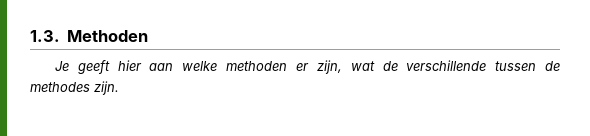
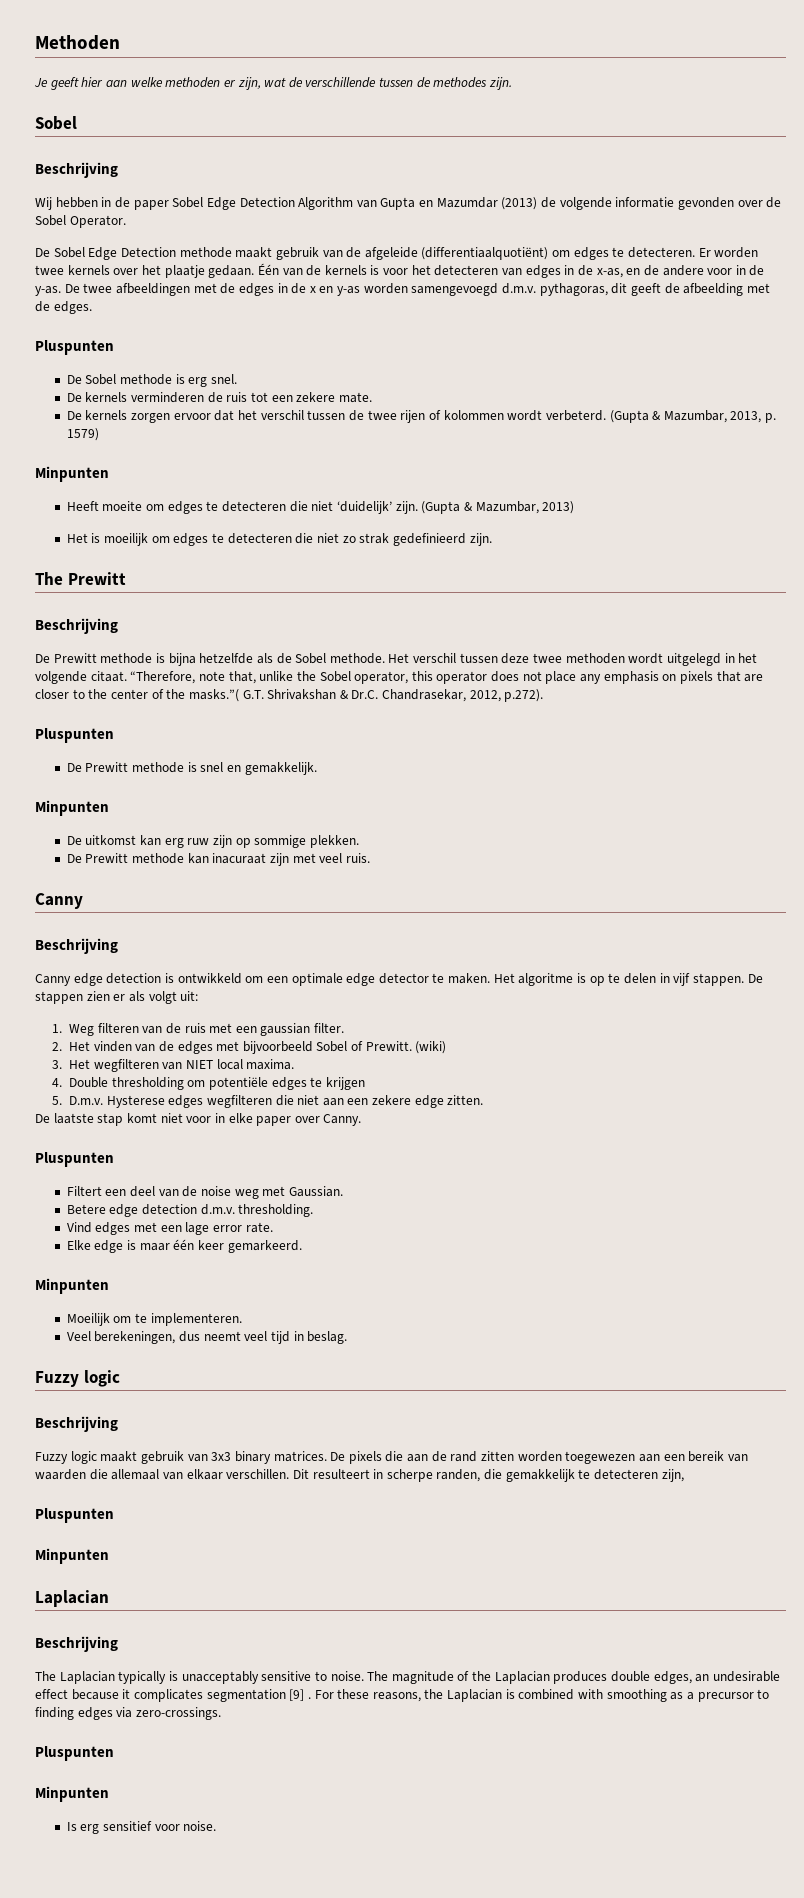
[30,30,60,42] 1.3. -> (35, 42) none
(119, 88) none -> [35,116,77,130] [35,162,118,178] [35,197,782,210] [35,215,126,228] [35,247,759,260] [35,263,765,278] [35,283,770,296] [35,301,92,314] [35,340,114,355] [66,374,238,387] [66,392,372,403] [66,410,777,423] [66,428,99,441] [35,466,109,482] [66,501,575,514] [66,533,492,546] [35,572,126,585] [35,618,118,634] [35,653,758,666] [35,671,764,684] [35,689,544,702] [35,728,114,743] [66,762,317,775] [35,800,109,816] [66,835,359,848] [66,853,370,866] [35,893,83,909] [35,938,118,954] [35,973,763,986] [35,991,199,1004] [51,1023,345,1036] [51,1041,447,1054] [51,1059,295,1072] [51,1077,365,1090] [51,1095,484,1108] [35,1113,362,1126] [35,1152,114,1167] [66,1186,343,1199] [66,1204,314,1217] [66,1222,273,1235] [66,1239,302,1253] [35,1278,109,1294] [66,1313,242,1326] [66,1331,348,1344] [35,1370,120,1387] [35,1416,118,1432] [35,1451,748,1464] [35,1469,684,1482] [35,1508,114,1523] [35,1548,109,1564] [35,1590,109,1607] [35,1636,118,1652] [35,1671,780,1684] [35,1689,770,1702] [35,1707,221,1720] [35,1746,114,1761] [35,1786,109,1802] [66,1821,217,1834] // Sobel // Beschrijving // Wij hebben in de paper Sobel Edge Detection Algorithm van Gupta en Mazumdar (2013) de volgende informatie gevonden over de Sobel Operator. // De Sobel Edge Detection methode maakt gebruik van de afgeleide (differentiaalquotiënt) om edges te detecteren. Er worden twee kernels over het plaatje gedaan. Één van de kernels is voor het detecteren van edges in de x-as, en de andere voor in de y-as. De twee afbeeldingen met de edges in de x en y-as worden samengevoegd d.m.v. pythagoras, dit geeft de afbeelding met de edges. // Pluspunten // De Sobel methode is erg snel. // De kernels verminderen de ruis tot een zekere mate. // De kernels zorgen ervoor dat het verschil tussen de twee rijen of kolommen wordt verbeterd. (Gupta & Mazumbar, 2013, p. 1579) // Minpunten // Heeft moeite om edges te detecteren die niet ‘duidelijk’ zijn. (Gupta & Mazumbar, 2013) // Het is moeilijk om edges te detecteren die niet zo strak gedefinieerd zijn. // The Prewitt // Beschrijving // De Prewitt methode is bijna hetzelfde als de Sobel methode. Het verschil tussen deze twee methoden wordt uitgelegd in het volgende citaat. “Therefore, note that, unlike the Sobel operator, this operator does not place any emphasis on pixels that are closer to the center of the masks.”( G.T. Shrivakshan & Dr.C. Chandrasekar, 2012, p.272). // Pluspunten // De Prewitt methode is snel en gemakkelijk. // Minpunten // De uitkomst kan erg ruw zijn op sommige plekken. // De Prewitt methode kan inacuraat zijn met veel ruis. // Canny // Beschrijving // Canny edge detection is ontwikkeld om een optimale edge detector te maken. Het algoritme is op te delen in vijf stappen. De stappen zien er als volgt uit: // 1. Weg filteren van de ruis met een gaussian filter. // 2. Het vinden van de edges met bijvoorbeeld Sobel of Prewitt. (wiki) // 3. Het wegfilteren van NIET local maxima. // 4. Double thresholding om potentiële edges te krijgen // 5. D.m.v. Hysterese edges wegfilteren die niet aan een zekere edge zitten. // De laatste stap komt niet voor in elke paper over Canny. // Pluspunten // Filtert een deel van de noise weg met Gaussian. // Betere edge detection d.m.v. thresholding. // Vind edges met een lage error rate. // Elke edge is maar één keer gemarkeerd. // Minpunten // Moeilijk om te implementeren. // Veel berekeningen, dus neemt veel tijd in beslag. // Fuzzy logic // Beschrijving // Fuzzy logic maakt gebruik van 3x3 binary matrices. De pixels die aan de rand zitten worden toegewezen aan een bereik van waarden die allemaal van elkaar verschillen. Dit resulteert in scherpe randen, die gemakkelijk te detecteren zijn, // Pluspunten // Minpunten // Laplacian // Beschrijving // The Laplacian typically is unacceptably sensitive to noise. The magnitude of the Laplacian produces double edges, an undesirable effect because it complicates segmentation [9] . For these reasons, the Laplacian is combined with smoothing as a precursor to finding edges via zero-crossings. // Pluspunten // Minpunten // Is erg sensitief voor noise.

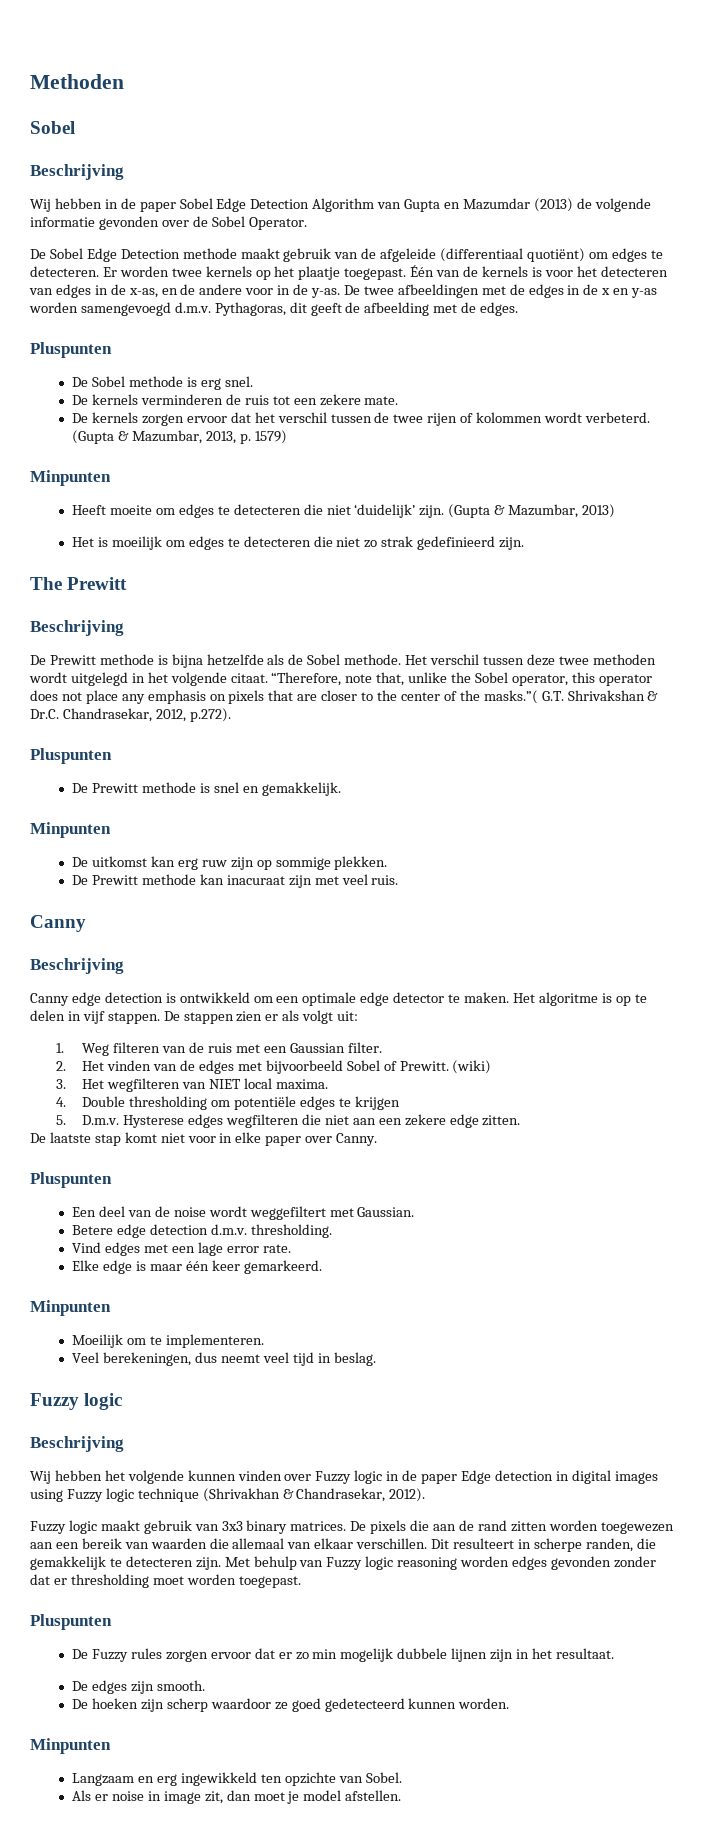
[34,77,513,90] // Je geeft hier aan welke methoden er zijn, wat de verschillende tussen de methodes zijn. -> (124, 81) none
[421,247,549,260] (differentiaalquotiënt) -> [440,248,586,262] (differentiaal quotiënt)
[113,268,139,275] over -> [255,270,271,280] op
[208,265,255,278] gedaan. -> [344,268,407,280] toegepast.
[539,283,608,296] pythagoras, -> [214,302,286,316] Pythagoras,
[260,1023,311,1036] gaussian -> [289,1043,345,1053] Gaussian
[66,1186,127,1196] Filtert een -> [72,1207,97,1217] Een
[234,1189,259,1199] weg -> [208,1206,326,1220] wordt weggefiltert
(118, 1424) none -> [30,1470,658,1484] [30,1488,426,1502] // Wij hebben het volgende kunnen vinden over Fuzzy logic in de paper Edge detection in digital images using Fuzzy logic technique (Shrivakhan & Chandrasekar, 2012).
[661,1469,684,1482] [35,1508,114,1523] [35,1548,109,1564] [35,1590,109,1607] [35,1636,118,1652] [35,1671,780,1684] [35,1689,770,1702] [35,1707,221,1720] [35,1746,114,1761] [35,1786,109,1802] [66,1821,217,1834] zijn, // Pluspunten // Minpunten // Laplacian // Beschrijving // The Laplacian typically is unacceptably sensitive to noise. The magnitude of the Laplacian produces double edges, an undesirable effect because it complicates segmentation [9] . For these reasons, the Laplacian is combined with smoothing as a precursor to finding edges via zero-crossings. // Pluspunten // Minpunten // Is erg sensitief voor noise. -> [195,1556,656,1570] [30,1574,301,1588] [30,1614,112,1630] [72,1648,614,1662] [72,1680,205,1694] [72,1698,510,1712] [30,1738,111,1754] [72,1772,402,1786] [72,1790,402,1804] zijn. Met behulp van Fuzzy logic reasoning worden edges gevonden zonder dat er thresholding moet worden toegepast. // Pluspunten // De Fuzzy rules zorgen ervoor dat er zo min mogelijk dubbele lijnen zijn in het resultaat. // De edges zijn smooth. // De hoeken zijn scherp waardoor ze goed gedetecteerd kunnen worden. // Minpunten // Langzaam en erg ingewikkeld ten opzichte van Sobel. // Als er noise in image zit, dan moet je model afstellen.

